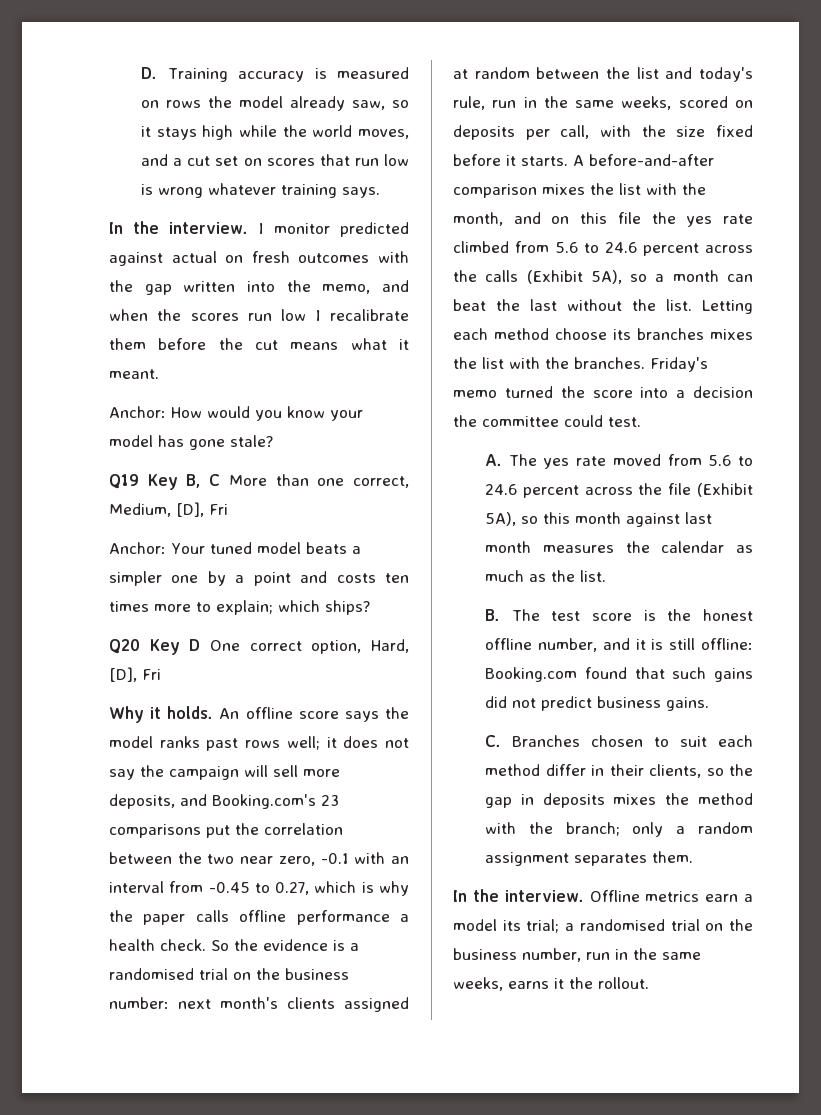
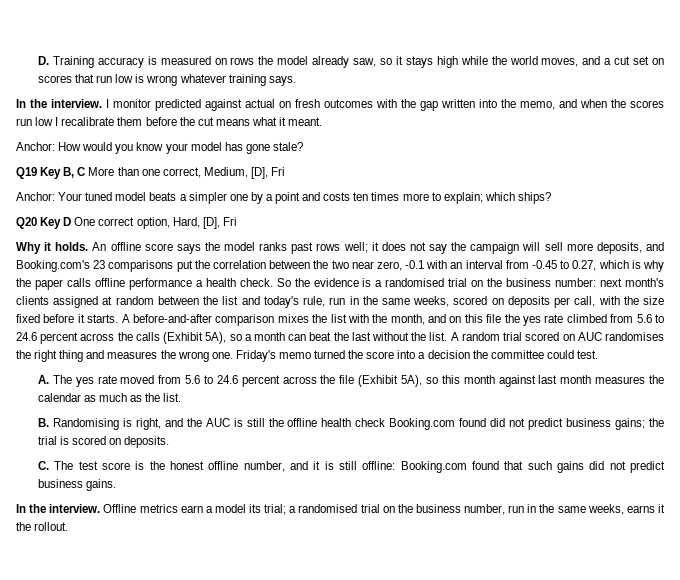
[702,300,753,314] [453,328,753,340] [453,357,645,369] Letting each method choose its branches mixes the list with the branches. -> [450,332,664,341] [16,350,233,362] A random trial scored on AUC randomises the right thing and measures the wrong one.
(501, 615) none -> [52,418,664,430] [37,436,170,448] [37,461,49,470] Randomising is right, and the AUC is still the offline health check Booking.com found did not predict business gains; the trial is scored on deposits. // C.
[485,735,753,747] [485,764,753,778] [485,793,753,808] [485,822,753,837] [485,851,694,866] // C. Branches chosen to suit each method differ in their clients, so the gap in deposits mixes the method with the branch; only a random assignment separates them. -> (117, 485) none

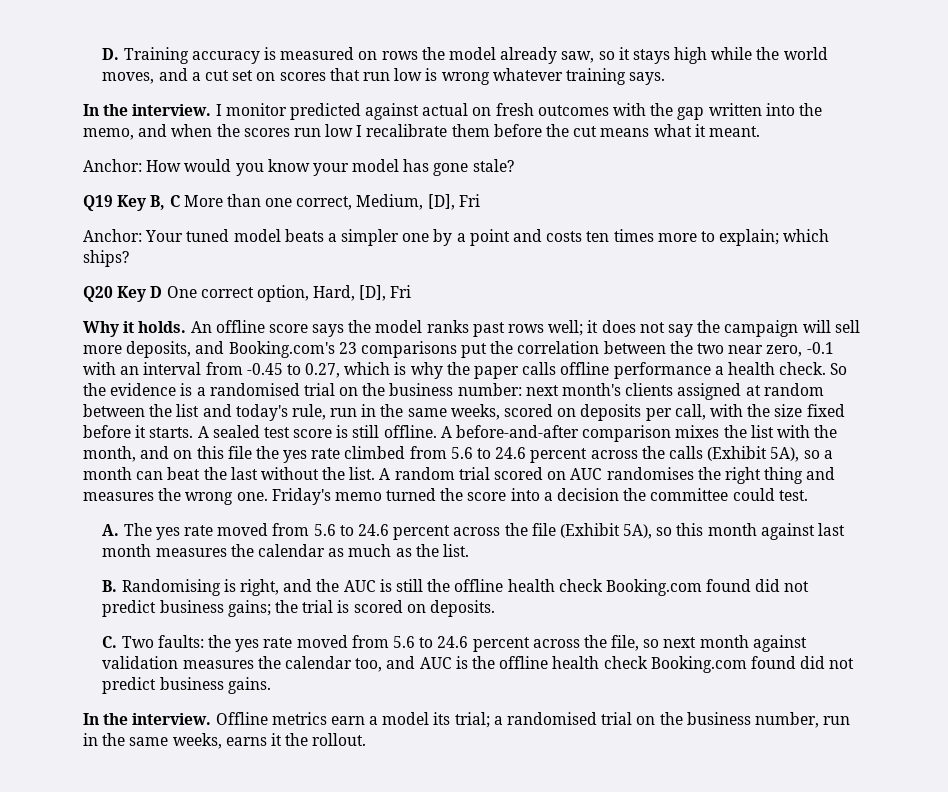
(130, 318) none -> [212,425,452,438] sealed test score is still offline. A
[54,461,584,473] The test score is the honest offline number, and it is still offline: Booking.com found that such gains -> [121,635,807,652] [102,656,796,673] Two faults: the yes rate moved from 5.6 to 24.6 percent across the file, so next month against validation measures the calendar too, and AUC is the offline health check Booking.com found

